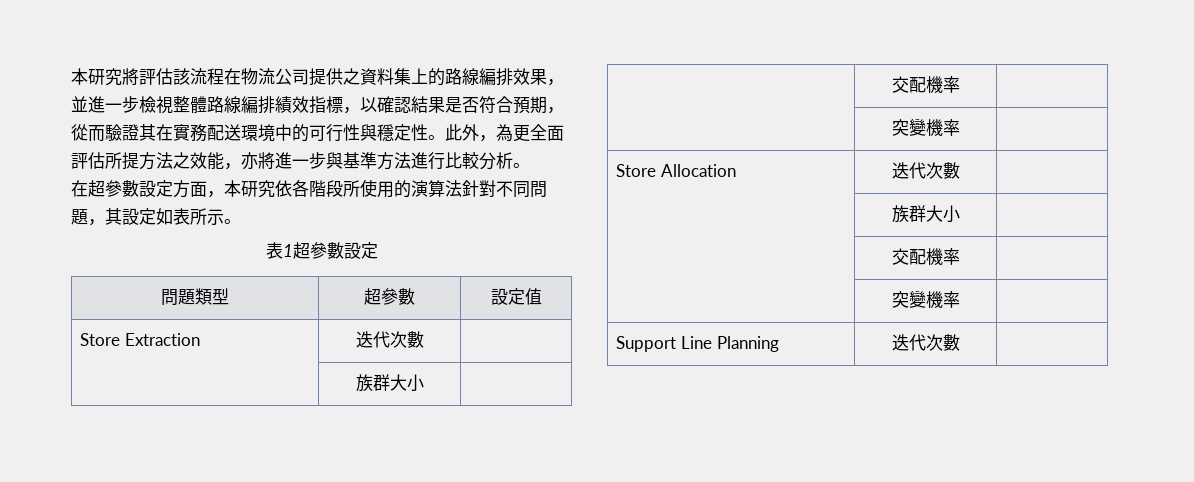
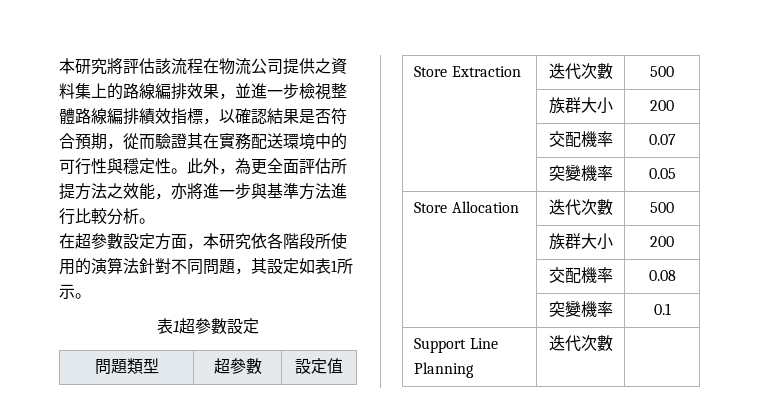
(190, 216) none -> [331,260,337,272] 1
[355,374,424,392] [891,76,960,93] [891,118,960,136] // | 族群大小 | // | 交配機率 | // | 突變機率 | -> [650,66,674,77] [548,97,613,114] [650,100,674,111] [548,131,613,147] [648,134,676,145] [548,164,613,181] [648,168,676,179] 500 // | 族群大小 | 200 // | 交配機率 | 0.07 // | 突變機率 | 0.05
[891,205,960,223] [891,248,960,265] [891,290,960,308] // | 族群大小 | // | 交配機率 | // | 突變機率 | -> [650,202,674,213] [548,233,613,250] [650,236,674,247] [548,267,613,283] [648,270,676,281] [548,300,613,317] [653,303,671,315] 500 // | 族群大小 | 200 // | 交配機率 | 0.08 // | 突變機率 | 0.1

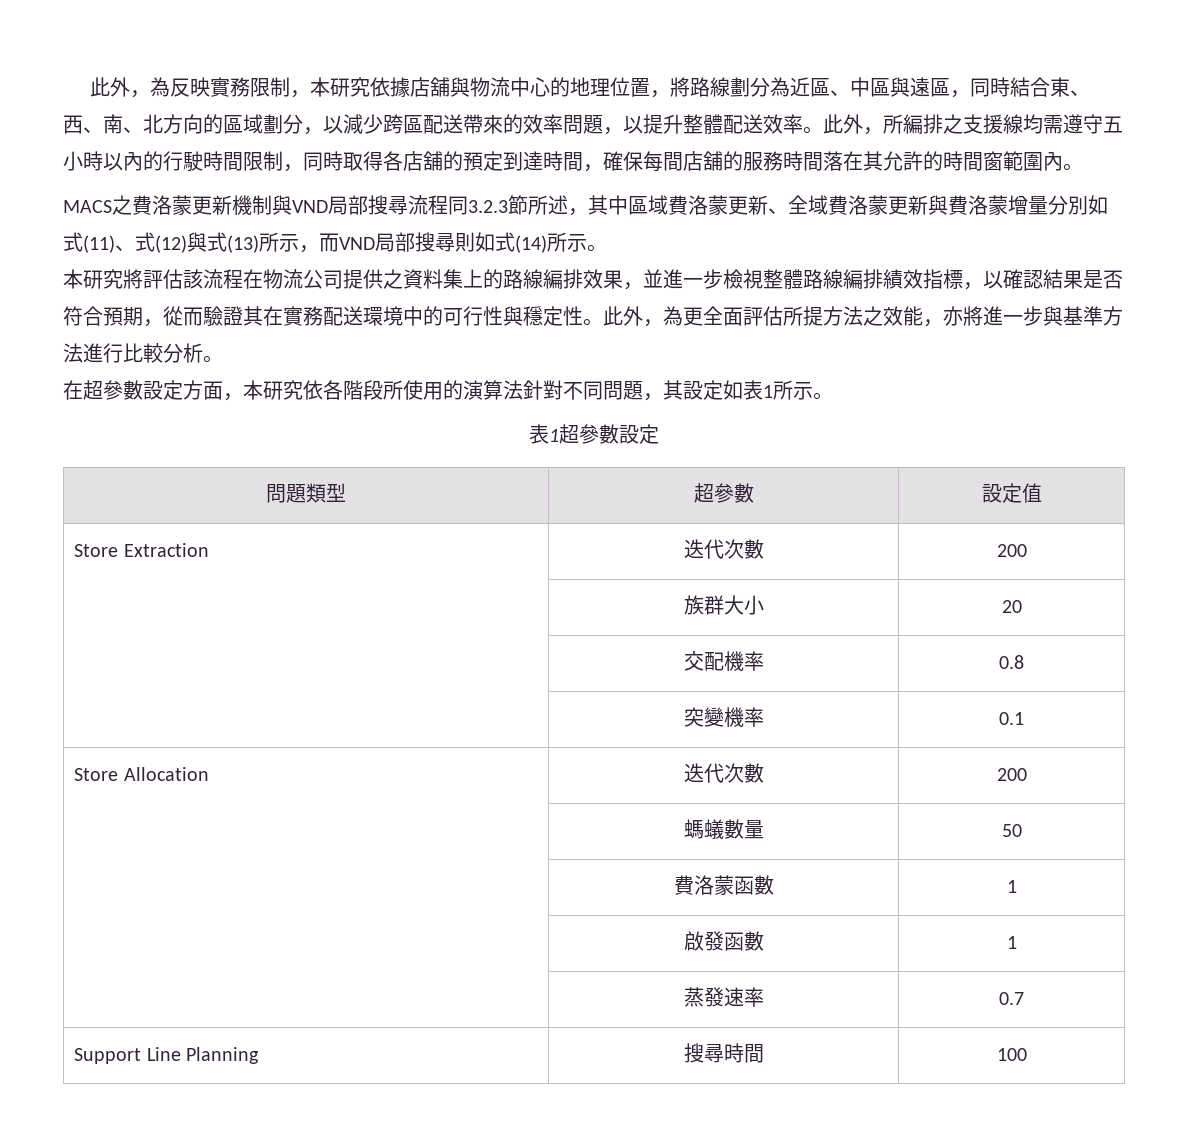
(59, 66) none -> [89,77,1090,98] [63,114,1123,135] [63,151,1083,172] [63,195,1108,216] [63,232,607,253] 此外，為反映實務限制，本研究依據店舖與物流中心的地理位置，將路線劃分為近區、中區與遠區，同時結合東、西、南、北方向的區域劃分，以減少跨區配送帶來的效率問題，以提升整體配送效率。此外，所編排之支援線均需遵守五小時以內的行駛時間限制，同時取得各店舖的預定到達時間，確保每間店舖的服務時間落在其允許的時間窗範圍內。 // MACS之費洛蒙更新機制與VND局部搜尋流程同3.2.3節所述，其中區域費洛蒙更新、全域費洛蒙更新與費洛蒙增量分別如式(11)、式(12)與式(13)所示，而VND局部搜尋則如式(14)所示。 //
[650,66,674,77] [548,97,613,114] [650,100,674,111] [548,131,613,147] [648,134,676,145] [548,164,613,181] [648,168,676,179] 500 // | 族群大小 | 200 // | 交配機率 | 0.07 // | 突變機率 | 0.05 -> [996,544,1027,557] [683,595,764,615] [1001,600,1022,613] [683,651,764,671] [999,655,1024,669] [683,707,764,727] [999,712,1024,725] 200 // | 族群大小 | 20 // | 交配機率 | 0.8 // | 突變機率 | 0.1
[650,202,674,213] [548,233,613,250] [650,236,674,247] [548,267,613,283] [648,270,676,281] [548,300,613,317] [653,303,671,315] 500 // | 族群大小 | 200 // | 交配機率 | 0.08 // | 突變機率 | 0.1 -> [996,768,1027,781] [683,819,764,839] [1001,824,1022,837] [673,875,774,895] [1006,880,1017,893] [683,931,764,951] [1006,936,1017,949] [683,987,764,1007] [999,992,1024,1005] 200 // | 螞蟻數量 | 50 // | 費洛蒙函數 | 1 // | 啟發函數 | 1 // | 蒸發速率 | 0.7
[548,335,613,352] 迭代次數 | -> [683,1043,764,1063] [996,1048,1027,1061] 搜尋時間 | 100

